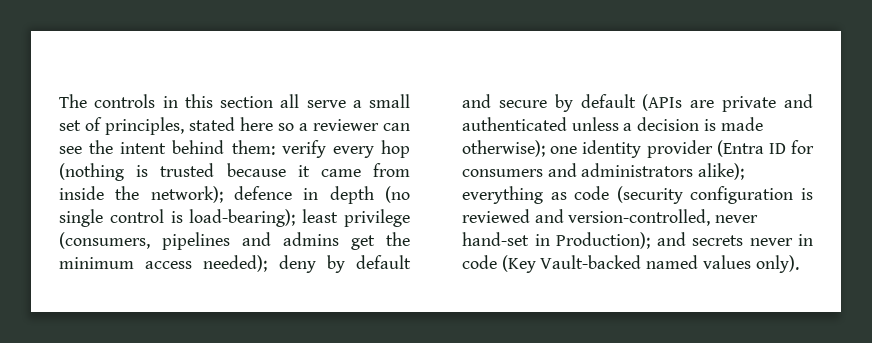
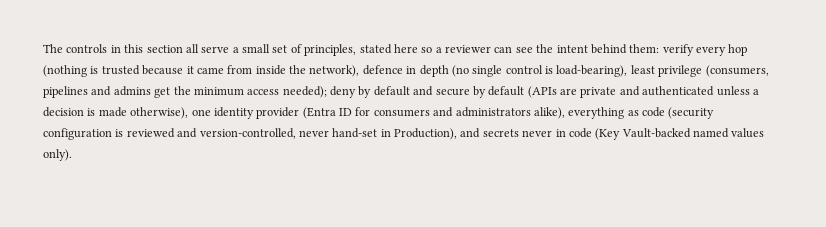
[150,186,223,203] network); -> [309,65,360,77] network),
[189,209,296,227] load-bearing); -> [556,65,628,77] load-bearing),
[462,140,545,157] otherwise); -> [130,107,189,119] otherwise),
[698,163,745,180] alike); -> [533,107,565,119] alike),
[556,232,650,249] Production); -> [394,128,457,140] Production),

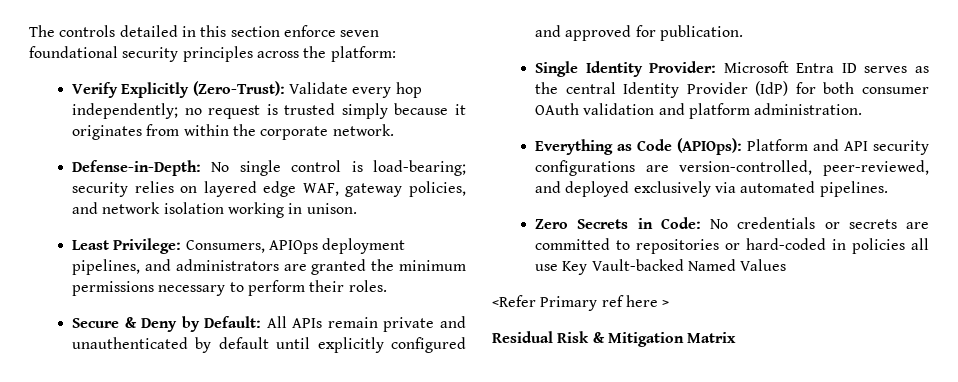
(108, 48) none -> [119,25,178,37] detailed
[185,44,748,56] [43,65,87,77] all serve a small set of principles, stated here so a reviewer can see the intent behind them: verify every hop (nothing -> [283,25,380,37] [29,46,396,62] [72,81,422,98] [72,103,261,119] enforce seven foundational security principles across the platform: // Verify Explicitly (Zero-Trust): Validate every hop independently; no request
(140, 70) none -> [341,103,388,119] simply
[196,65,769,77] [43,86,759,98] [43,107,715,119] [43,128,765,140] [43,149,72,161] came from inside the network), defence in depth (no single control is load-bearing), least privilege (consumers, pipelines and admins get the minimum access needed); deny by default and secure by default (APIs are private and authenticated unless a decision is made otherwise), one identity provider (Entra ID for consumers and administrators alike), everything as code (security configuration is reviewed and version-controlled, never hand-set in Production), and secrets never in code (Key Vault-backed named values only). -> [72,124,394,140] [72,160,466,176] [72,181,466,197] [72,202,357,218] [72,238,406,254] [72,259,467,275] [72,280,387,296] [72,316,466,332] [72,337,466,353] [535,25,743,41] [535,61,929,77] [535,81,929,98] [535,103,863,119] [535,138,929,155] [535,160,929,176] [535,181,888,197] [535,217,929,229] [535,238,929,254] [535,259,787,275] [492,295,670,311] [492,331,737,347] originates from within the corporate network. // Defense-in-Depth: No single control is load-bearing; security relies on layered edge WAF, gateway policies, and network isolation working in unison. // Least Privilege: Consumers, APIOps deployment pipelines, and administrators are granted the minimum permissions necessary to perform their roles. // Secure & Deny by Default: All APIs remain private and unauthenticated by default until explicitly configured and approved for publication. // Single Identity Provider: Microsoft Entra ID serves as the central Identity Provider (IdP) for both consumer OAuth validation and platform administration. // Everything as Code (APIOps): Platform and API security configurations are version-controlled, peer-reviewed, and deployed exclusively via automated pipelines. // Zero Secrets in Code: No credentials or secrets are committed to repositories or hard-coded in policies all use Key Vault-backed Named Values // <Refer Primary ref here > // Residual Risk & Mitigation Matrix

